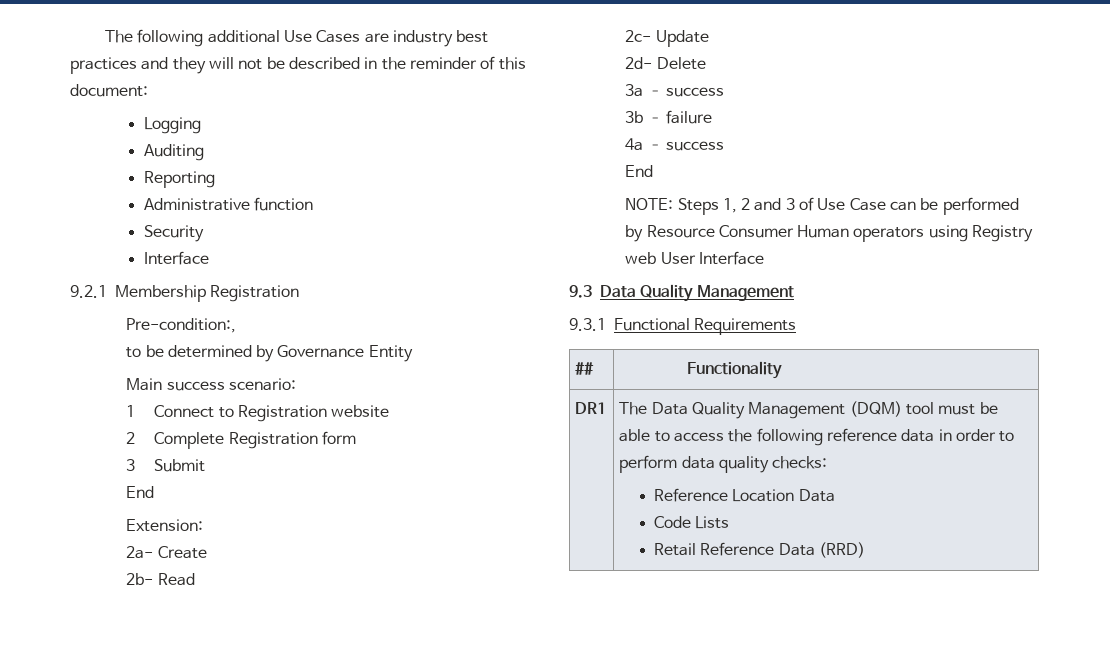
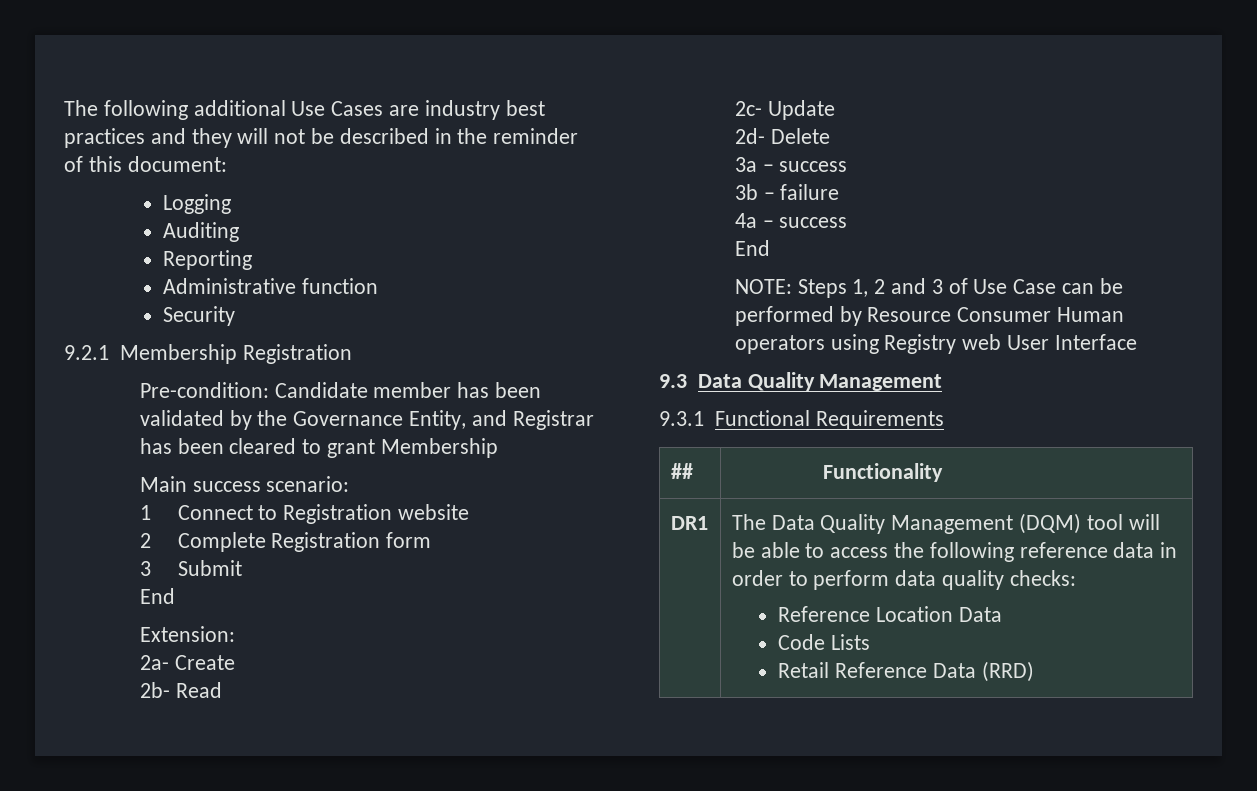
[143,251,209,265] // Interface -> (236, 316) none
[126,318,237,333] [126,345,413,362] Pre-condition:, // to be determined by Governance Entity -> [139,382,541,398] [139,410,594,430] [139,438,498,458] Pre-condition: Candidate member has been validated by the Governance Entity, and Registrar has been cleared to grant Membership
[938,404,976,415] must -> [1128,514,1160,530] will

